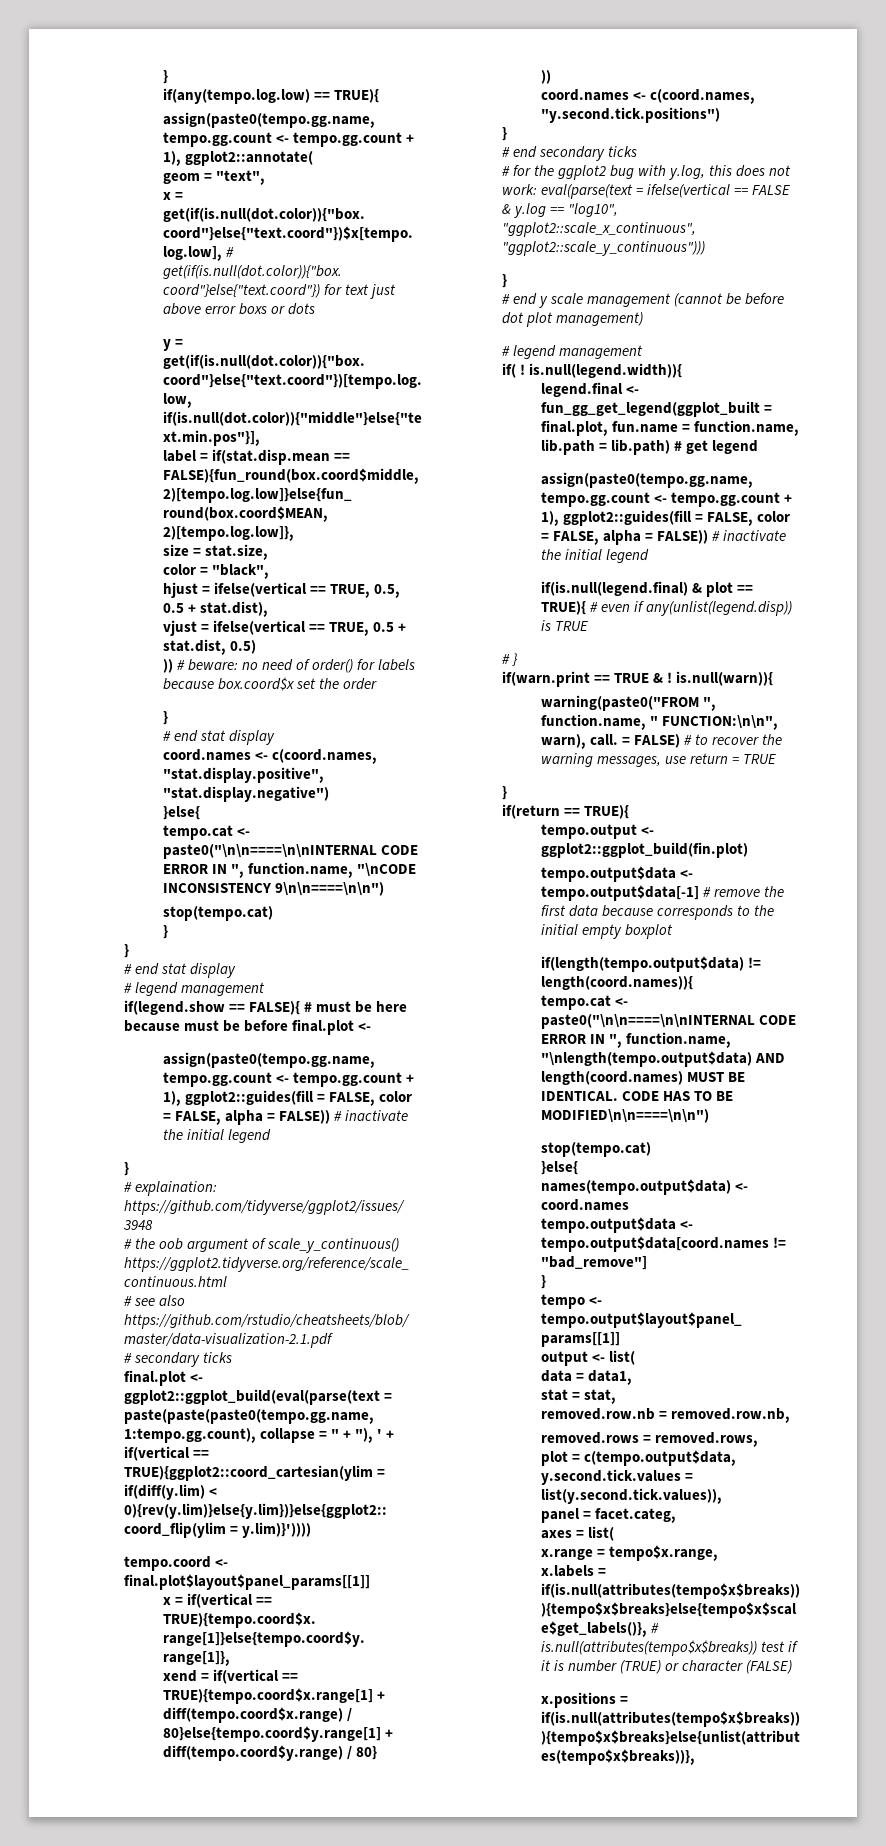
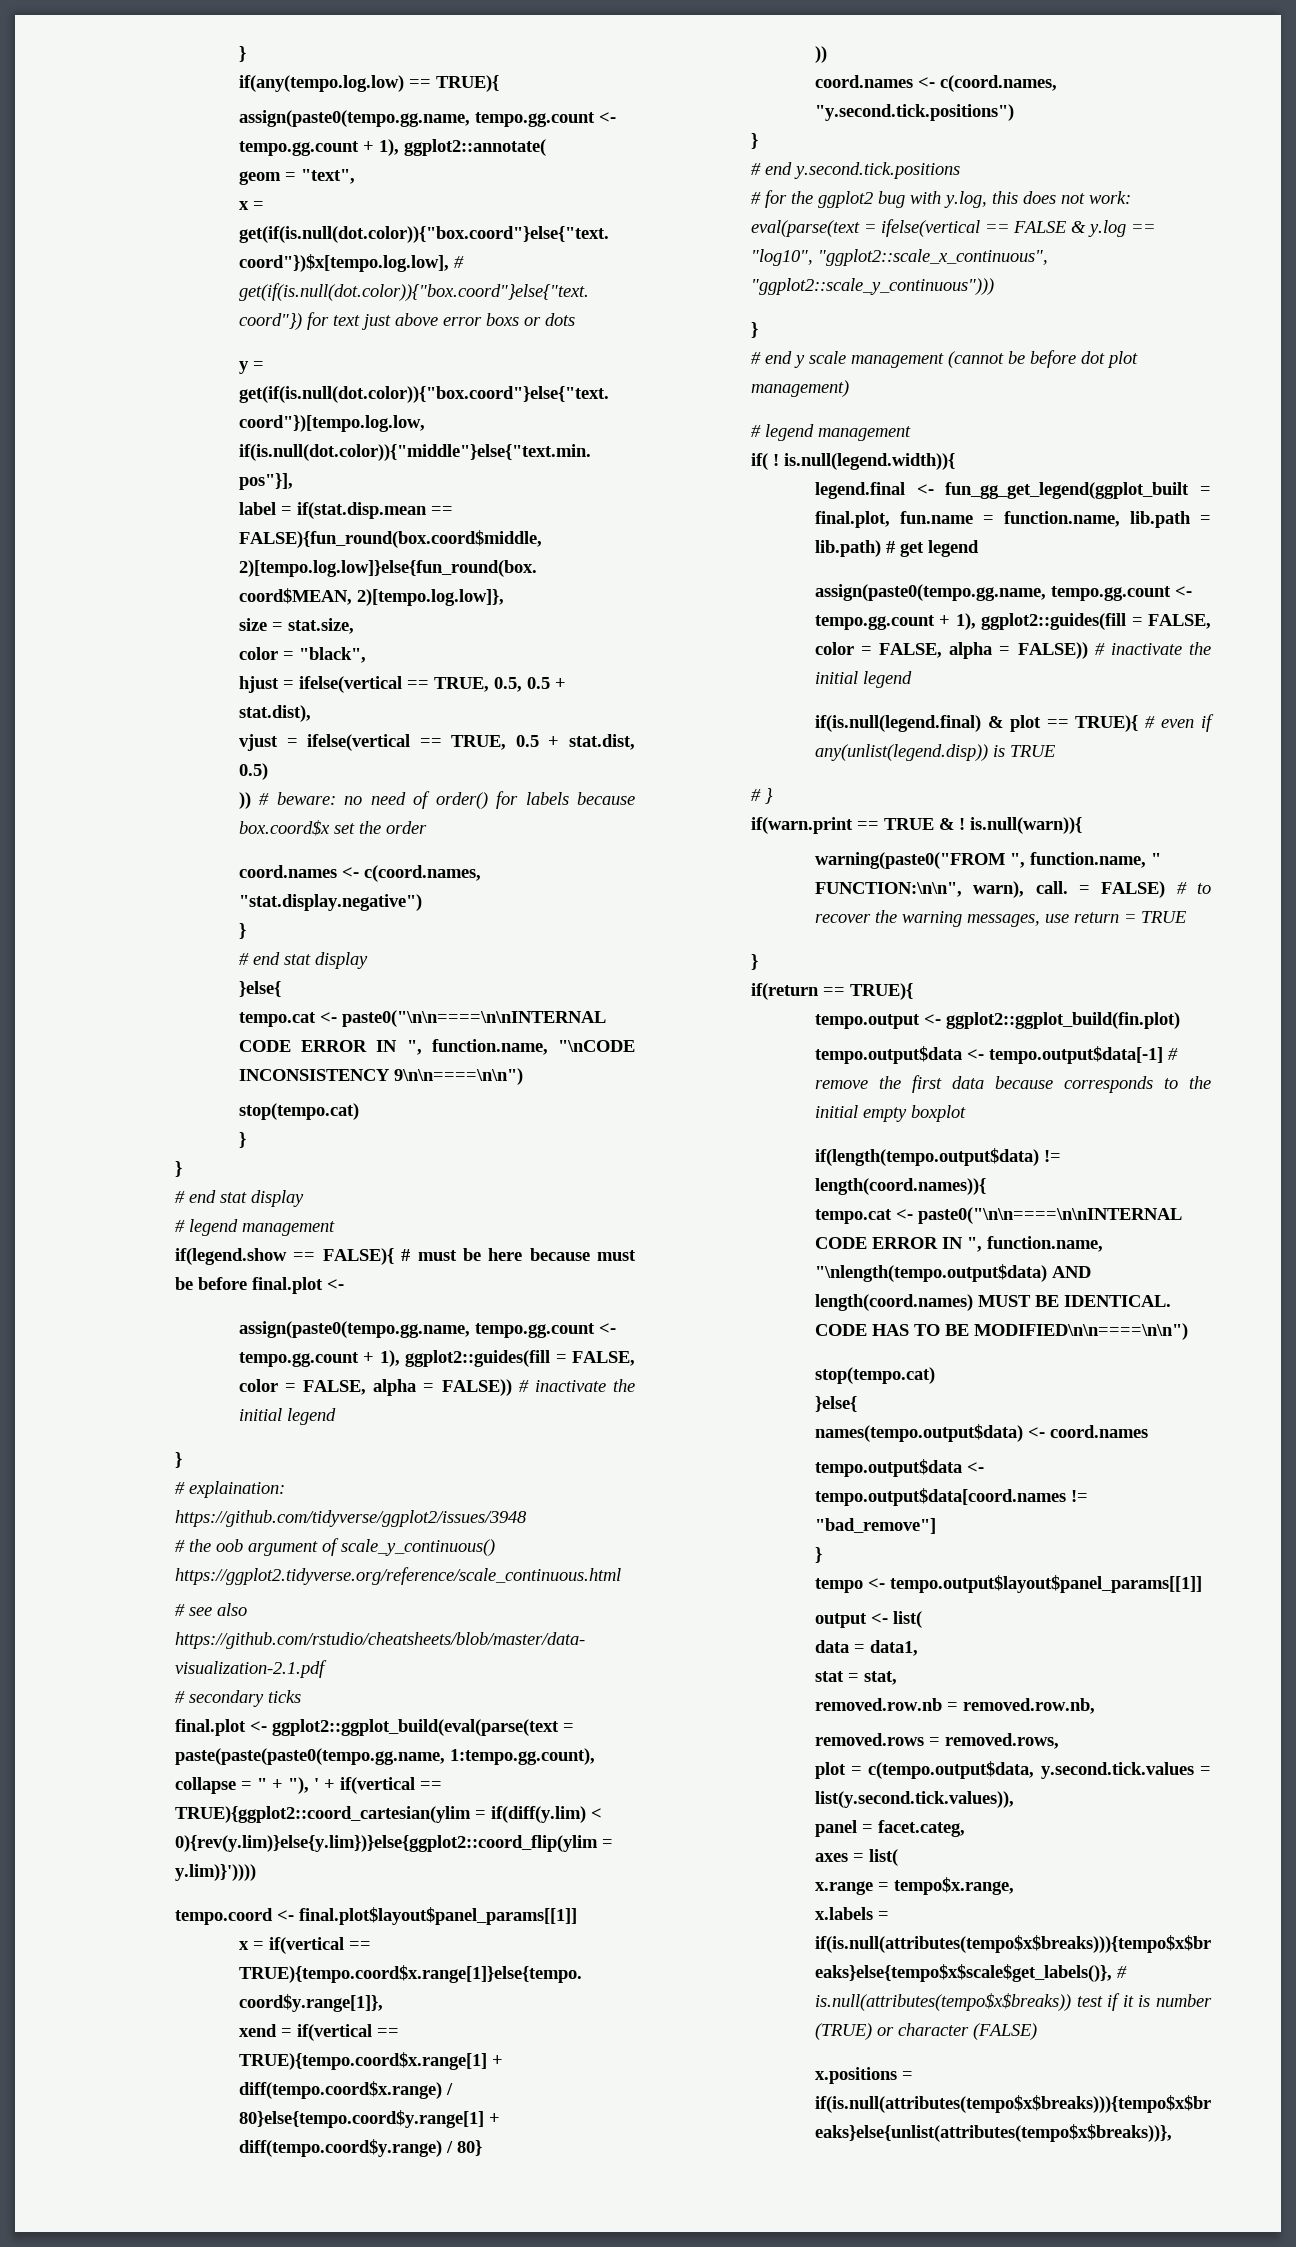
[162,711,168,725] [162,730,276,745] [162,749,377,764] [162,767,324,783] [162,786,329,802] // } // # end stat display // coord.names <- c(coord.names, "stat.display.positive", "stat.display.negative") -> [238,865,481,882] [238,894,422,911] [238,923,246,939] [238,952,368,969] // coord.names <- c(coord.names, "stat.display.negative") // } // # end stat display
[539,146,638,161] secondary ticks -> [793,162,960,179] y.second.tick.positions

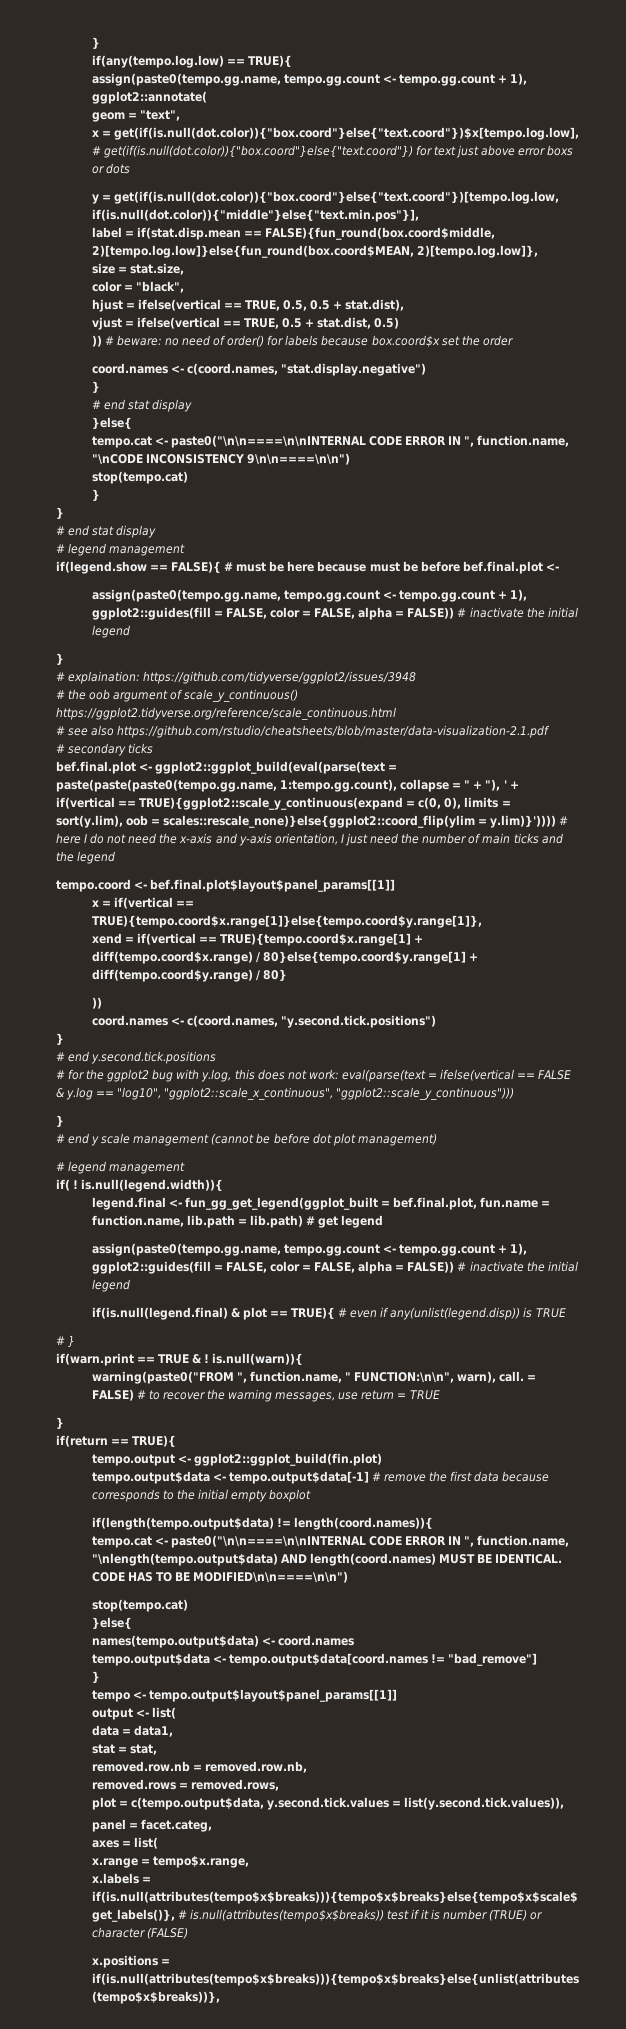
[251,1277,323,1294] final.plot -> [462,561,543,574] bef.final.plot
[174,1719,246,1736] final.plot -> [55,761,136,774] bef.final.plot
[174,1806,602,1823] [174,1835,613,1852] [174,1864,256,1881] TRUE){ggplot2::coord_cartesian(ylim = if(diff(y.lim) < 0){rev(y.lim)}else{y.lim})}else{ggplot2::coord_flip(ylim = y.lim)}')))) -> [138,797,511,810] [55,815,569,828] [55,833,563,846] [55,851,115,864] TRUE){ggplot2::scale_y_continuous(expand = c(0, 0), limits = sort(y.lim), oob = scales::rescale_none)}else{ggplot2::coord_flip(ylim = y.lim)}')))) # here I do not need the x-axis and y-axis orientation, I just need the number of main ticks and the legend
[298,1907,577,1925] final.plot$layout$panel_params[[1]] -> [149,879,395,892] bef.final.plot$layout$panel_params[[1]]
[814,511,890,528] final.plot, -> [392,1197,477,1210] bef.final.plot,

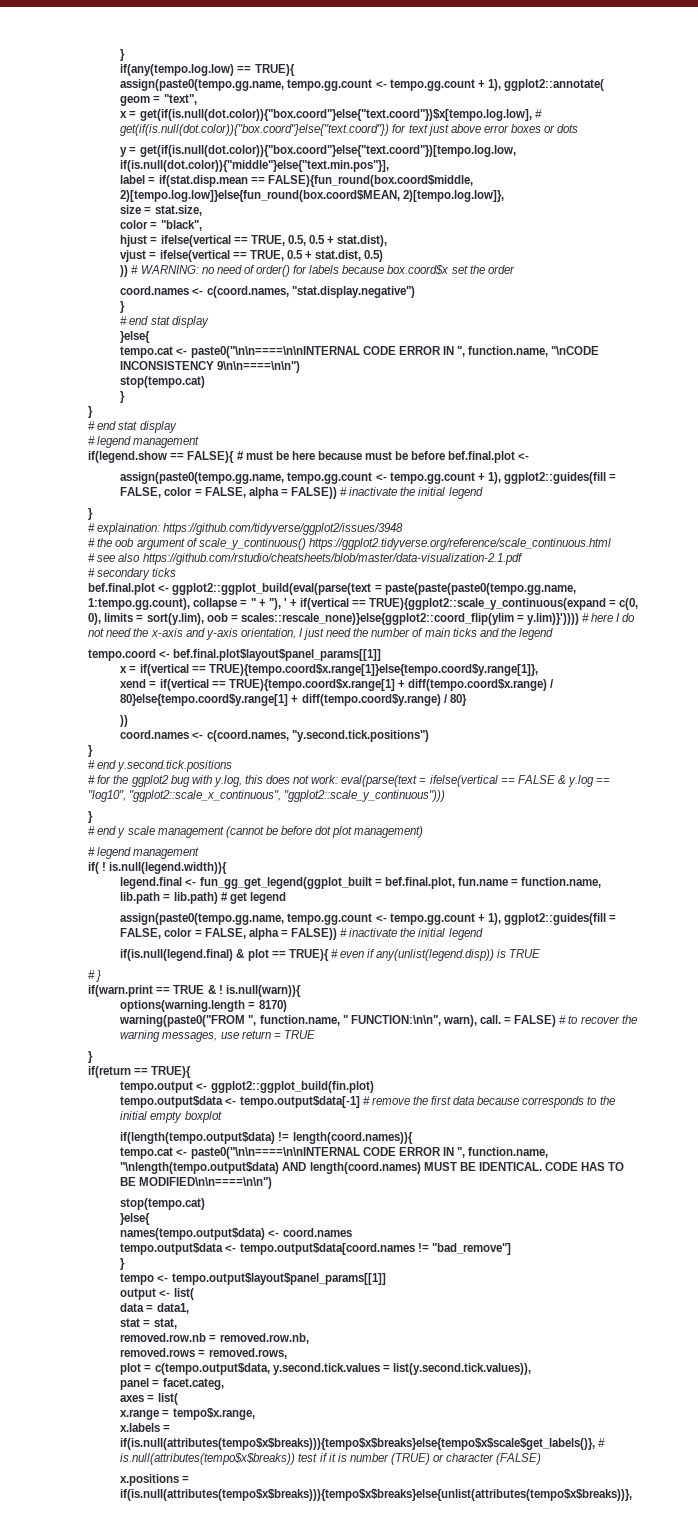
[547,145,574,156] boxs -> [510,124,541,133] boxes
[116,335,162,346] beware: -> [140,265,199,274] WARNING:
(304, 1359) none -> [120,1000,287,1012] // options(warning.length = 8170)

